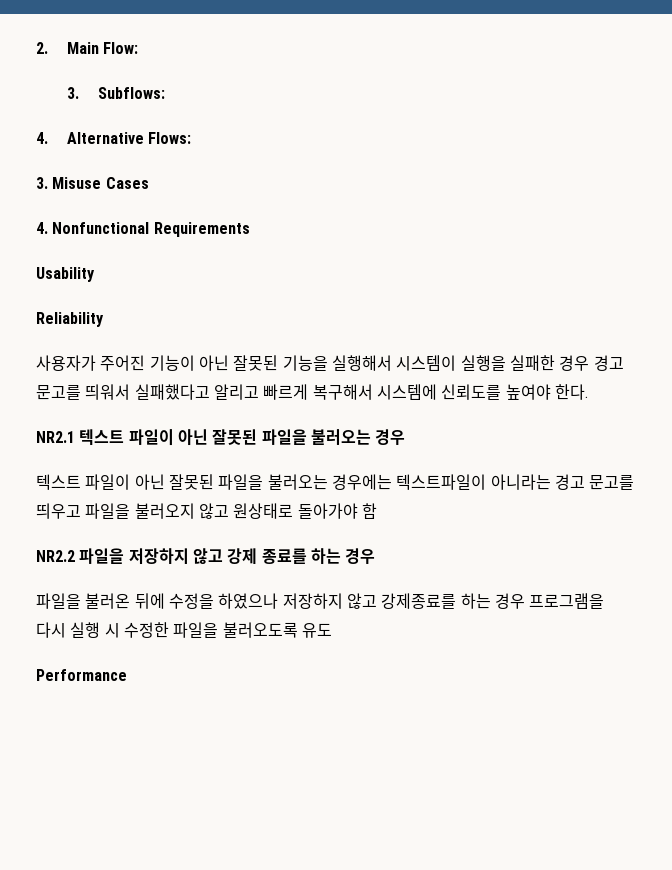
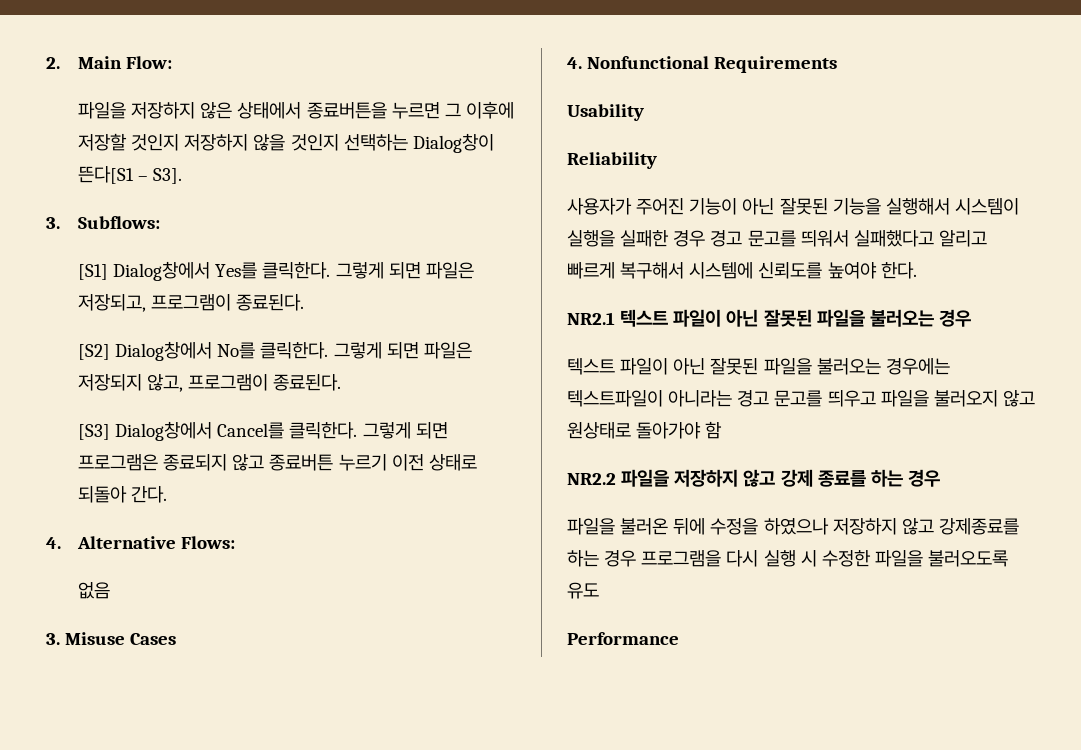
[67,87,166,99] 3. Subflows: -> [78,101,514,119] [78,133,494,153] [78,166,183,184] [46,216,161,229] [78,261,474,281] [78,294,305,312] [78,341,472,361] [78,374,342,392] [78,421,448,441] [78,454,477,471] [78,486,168,503] 파일을 저장하지 않은 상태에서 종료버튼을 누르면 그 이후에 저장할 것인지 저장하지 않을 것인지 선택하는 Dialog창이 뜬다[S1 – S3]. // 3. Subflows: // [S1] Dialog창에서 Yes를 클릭한다. 그렇게 되면 파일은 저장되고, 프로그램이 종료된다. // [S2] Dialog창에서 No를 클릭한다. 그렇게 되면 파일은 저장되지 않고, 프로그램이 종료된다. // [S3] Dialog창에서 Cancel를 클릭한다. 그렇게 되면 프로그램은 종료되지 않고 종료버튼 누르기 이전 상태로 되돌아 간다.
(192, 138) none -> [78,582,111,599] // 없음

